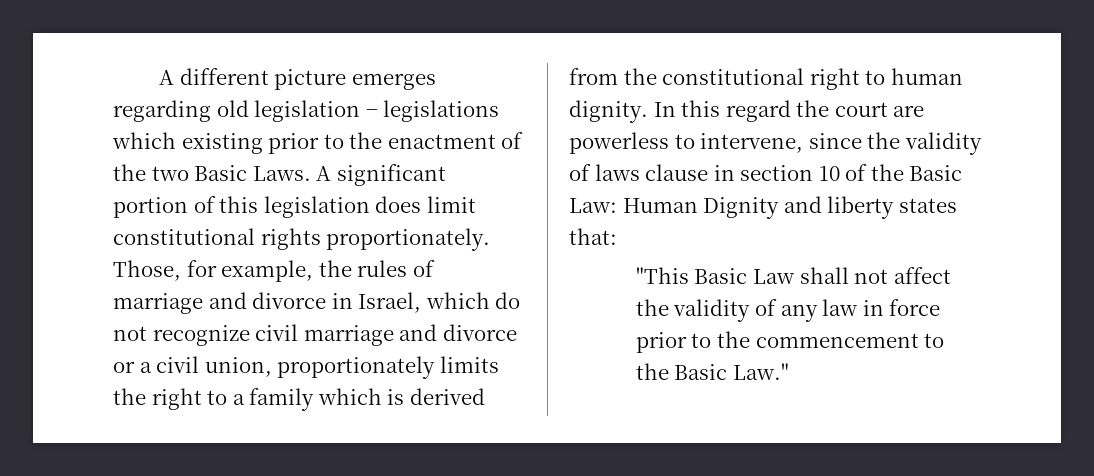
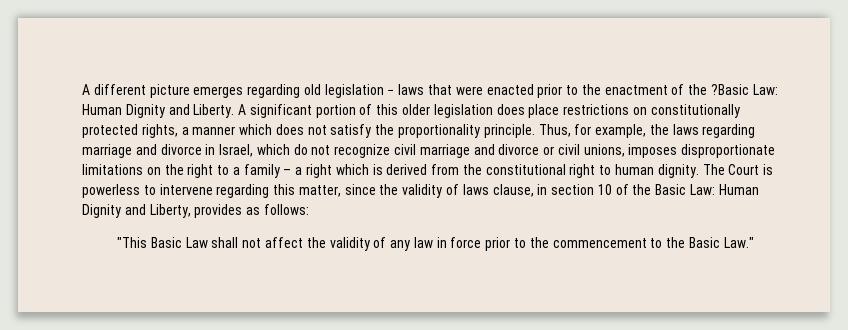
[383,100,500,122] [112,132,263,154] legislations which existing -> [398,84,534,95] laws that were enacted
[151,165,311,181] two Basic Laws. -> [711,84,778,95] [82,104,235,118] ?Basic Law: Human Dignity and Liberty.
(259, 204) none -> [402,104,431,115] older
[426,196,476,213] [113,228,491,251] [113,260,181,281] limit constitutional rights proportionately. Those, -> [528,104,740,118] [82,124,571,138] place restrictions on constitutionally protected rights, a manner which does not satisfy the proportionality principle. Thus,
[357,260,435,277] rules of -> [672,124,756,138] laws regarding
[139,356,499,379] a civil union, proportionately limits -> [557,144,776,158] [82,164,161,175] civil unions, imposes disproportionate limitations on
(315, 399) none -> [283,164,333,178] – a right
[653,100,925,122] [569,132,804,154] In this regard the court are powerless to intervene, -> [702,164,774,175] [82,184,341,198] The Court is powerless to intervene regarding this matter,
[645,164,709,181] clause -> [492,184,534,197] clause,
[827,196,957,219] [569,228,617,245] liberty states that: -> [149,204,309,218] Liberty, provides as follows:

